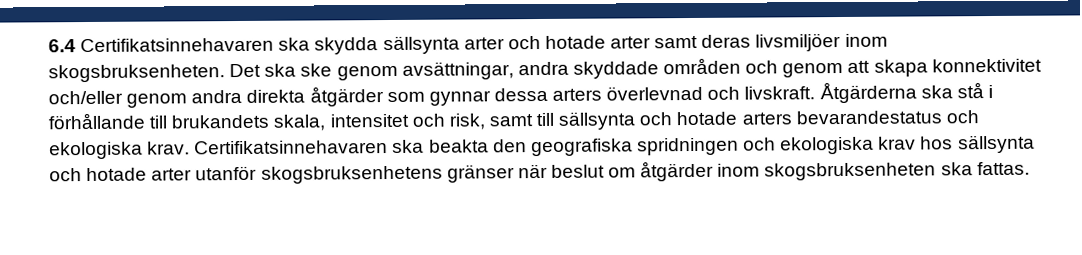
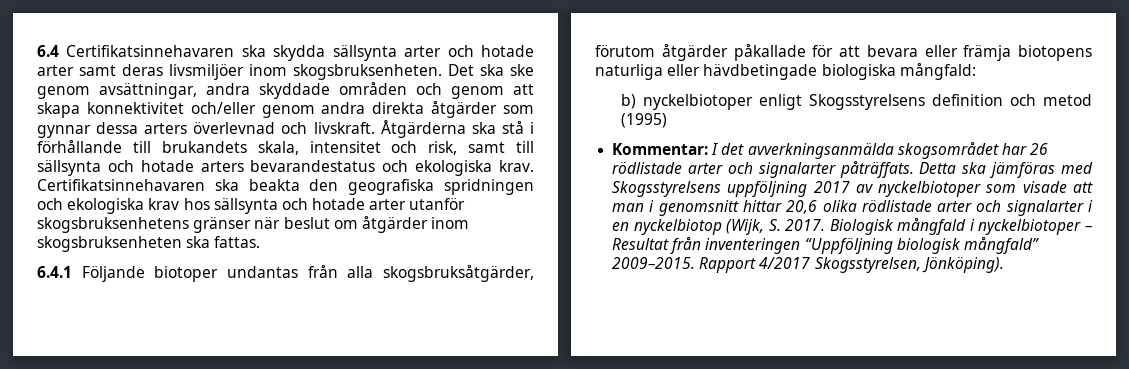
(1030, 168) none -> [37,265,534,282] [595,44,1092,61] [595,63,976,80] [621,94,1092,110] [621,113,668,128] [612,142,1049,159] [612,161,1093,178] [612,181,1093,197] [612,200,1093,216] [612,218,1092,235] [612,237,1039,254] [612,257,1004,273] // 6.4.1 Följande biotoper undantas från alla skogsbruksåtgärder, förutom åtgärder påkallade för att bevara eller främja biotopens naturliga eller hävdbetingade biologiska mångfald: // b) nyckelbiotoper enligt Skogsstyrelsens definition och metod (1995) // Kommentar: I det avverkningsanmälda skogsområdet har 26 rödlistade arter och signalarter påträffats. Detta ska jämföras med Skogsstyrelsens uppföljning 2017 av nyckelbiotoper som visade att man i genomsnitt hittar 20,6 olika rödlistade arter och signalarter i en nyckelbiotop (Wijk, S. 2017. Biologisk mångfald i nyckelbiotoper – Resultat från inventeringen “Uppföljning biologisk mångfald” 2009–2015. Rapport 4/2017 Skogsstyrelsen, Jönköping).

